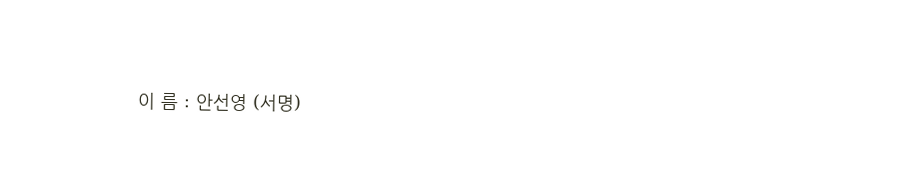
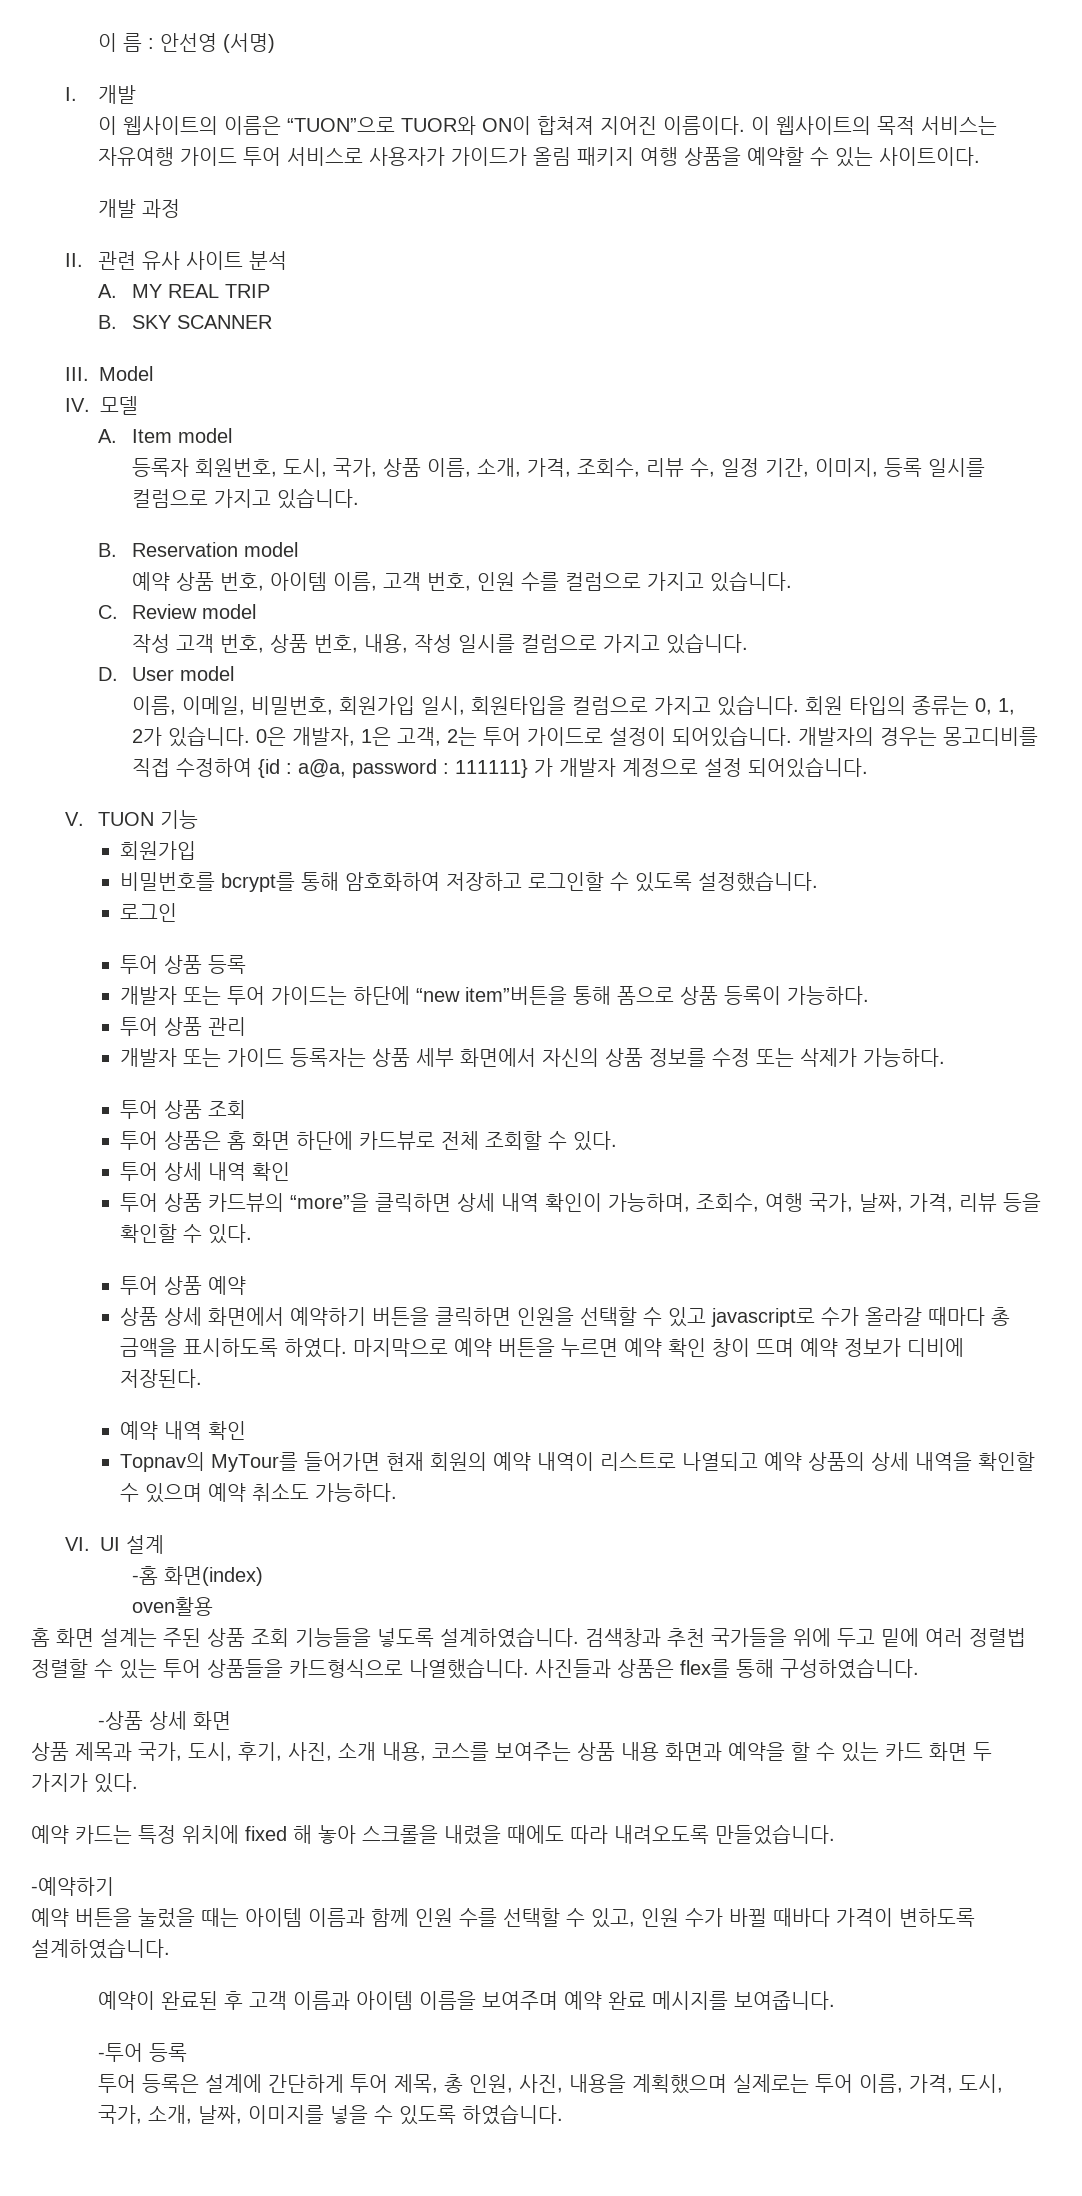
(302, 103) none -> [64,85,137,104] [98,116,998,135] [98,147,981,167] [98,199,181,218] [64,251,288,270] [98,284,271,298] [98,315,273,329] [64,366,153,381] [64,396,138,415] [98,428,233,443] [132,458,986,477] [132,488,360,509] [98,542,299,557] [132,571,793,592] [98,604,257,619] [132,633,749,654] [98,666,235,681] [132,695,1016,716] [132,726,1039,747] [132,757,869,778] [64,810,199,829] [120,841,197,860] [120,871,819,892] [120,903,178,922] [120,955,247,974] [120,986,870,1005] [120,1017,247,1036] [120,1048,946,1067] [120,1100,247,1119] [120,1131,618,1151] [120,1162,291,1181] [120,1193,1042,1212] [120,1224,253,1244] [120,1276,247,1295] [120,1307,1011,1327] [120,1338,965,1358] [120,1369,203,1388] [120,1421,247,1440] [120,1452,1036,1472] [120,1483,398,1503] [64,1535,164,1554] [132,1566,264,1586] [132,1597,214,1616] [31,1627,1026,1648] [31,1658,919,1679] [98,1711,232,1730] [31,1742,992,1762] [31,1773,138,1793] [31,1824,835,1845] [31,1877,114,1896] [31,1908,975,1928] [31,1938,170,1959] [98,1991,836,2010] [98,2043,188,2062] [98,2074,1004,2094] [98,2104,564,2125] // I. 개발 // 이 웹사이트의 이름은 “TUON”으로 TUOR와 ON이 합쳐져 지어진 이름이다. 이 웹사이트의 목적 서비스는 자유여행 가이드 투어 서비스로 사용자가 가이드가 올림 패키지 여행 상품을 예약할 수 있는 사이트이다. // 개발 과정 // II. 관련 유사 사이트 분석 // A. MY REAL TRIP // B. SKY SCANNER // III. Model // IV. 모델 // A. Item model // 등록자 회원번호, 도시, 국가, 상품 이름, 소개, 가격, 조회수, 리뷰 수, 일정 기간, 이미지, 등록 일시를 컬럼으로 가지고 있습니다. // B. Reservation model // 예약 상품 번호, 아이템 이름, 고객 번호, 인원 수를 컬럼으로 가지고 있습니다. // C. Review model // 작성 고객 번호, 상품 번호, 내용, 작성 일시를 컬럼으로 가지고 있습니다. // D. User model // 이름, 이메일, 비밀번호, 회원가입 일시, 회원타입을 컬럼으로 가지고 있습니다. 회원 타입의 종류는 0, 1, 2가 있습니다. 0은 개발자, 1은 고객, 2는 투어 가이드로 설정이 되어있습니다. 개발자의 경우는 몽고디비를 직접 수정하여 {id : a@a, password : 111111} 가 개발자 계정으로 설정 되어있습니다. // V. TUON 기능 // 회원가입 // 비밀번호를 bcrypt를 통해 암호화하여 저장하고 로그인할 수 있도록 설정했습니다. // 로그인 // 투어 상품 등록 // 개발자 또는 투어 가이드는 하단에 “new item”버튼을 통해 폼으로 상품 등록이 가능하다. // 투어 상품 관리 // 개발자 또는 가이드 등록자는 상품 세부 화면에서 자신의 상품 정보를 수정 또는 삭제가 가능하다. // 투어 상품 조회 // 투어 상품은 홈 화면 하단에 카드뷰로 전체 조회할 수 있다. // 투어 상세 내역 확인 // 투어 상품 카드뷰의 “more”을 클릭하면 상세 내역 확인이 가능하며, 조회수, 여행 국가, 날짜, 가격, 리뷰 등을 확인할 수 있다. // 투어 상품 예약 // 상품 상세 화면에서 예약하기 버튼을 클릭하면 인원을 선택할 수 있고 javascript로 수가 올라갈 때마다 총 금액을 표시하도록 하였다. 마지막으로 예약 버튼을 누르면 예약 확인 창이 뜨며 예약 정보가 디비에 저장된다. // 예약 내역 확인 // Topnav의 MyTour를 들어가면 현재 회원의 예약 내역이 리스트로 나열되고 예약 상품의 상세 내역을 확인할 수 있으며 예약 취소도 가능하다. // VI. UI 설계 // -홈 화면(index) // oven활용 // 홈 화면 설계는 주된 상품 조회 기능들을 넣도록 설계하였습니다. 검색창과 추천 국가들을 위에 두고 밑에 여러 정렬법 정렬할 수 있는 투어 상품들을 카드형식으로 나열했습니다. 사진들과 상품은 flex를 통해 구성하였습니다. // -상품 상세 화면 // 상품 제목과 국가, 도시, 후기, 사진, 소개 내용, 코스를 보여주는 상품 내용 화면과 예약을 할 수 있는 카드 화면 두 가지가 있다. // 예약 카드는 특정 위치에 fixed 해 놓아 스크롤을 내렸을 때에도 따라 내려오도록 만들었습니다. // -예약하기 // 예약 버튼을 눌렀을 때는 아이템 이름과 함께 인원 수를 선택할 수 있고, 인원 수가 바뀔 때바다 가격이 변하도록 설계하였습니다. // 예약이 완료된 후 고객 이름과 아이템 이름을 보여주며 예약 완료 메시지를 보여줍니다. // -투어 등록 // 투어 등록은 설계에 간단하게 투어 제목, 총 인원, 사진, 내용을 계획했으며 실제로는 투어 이름, 가격, 도시, 국가, 소개, 날짜, 이미지를 넣을 수 있도록 하였습니다.

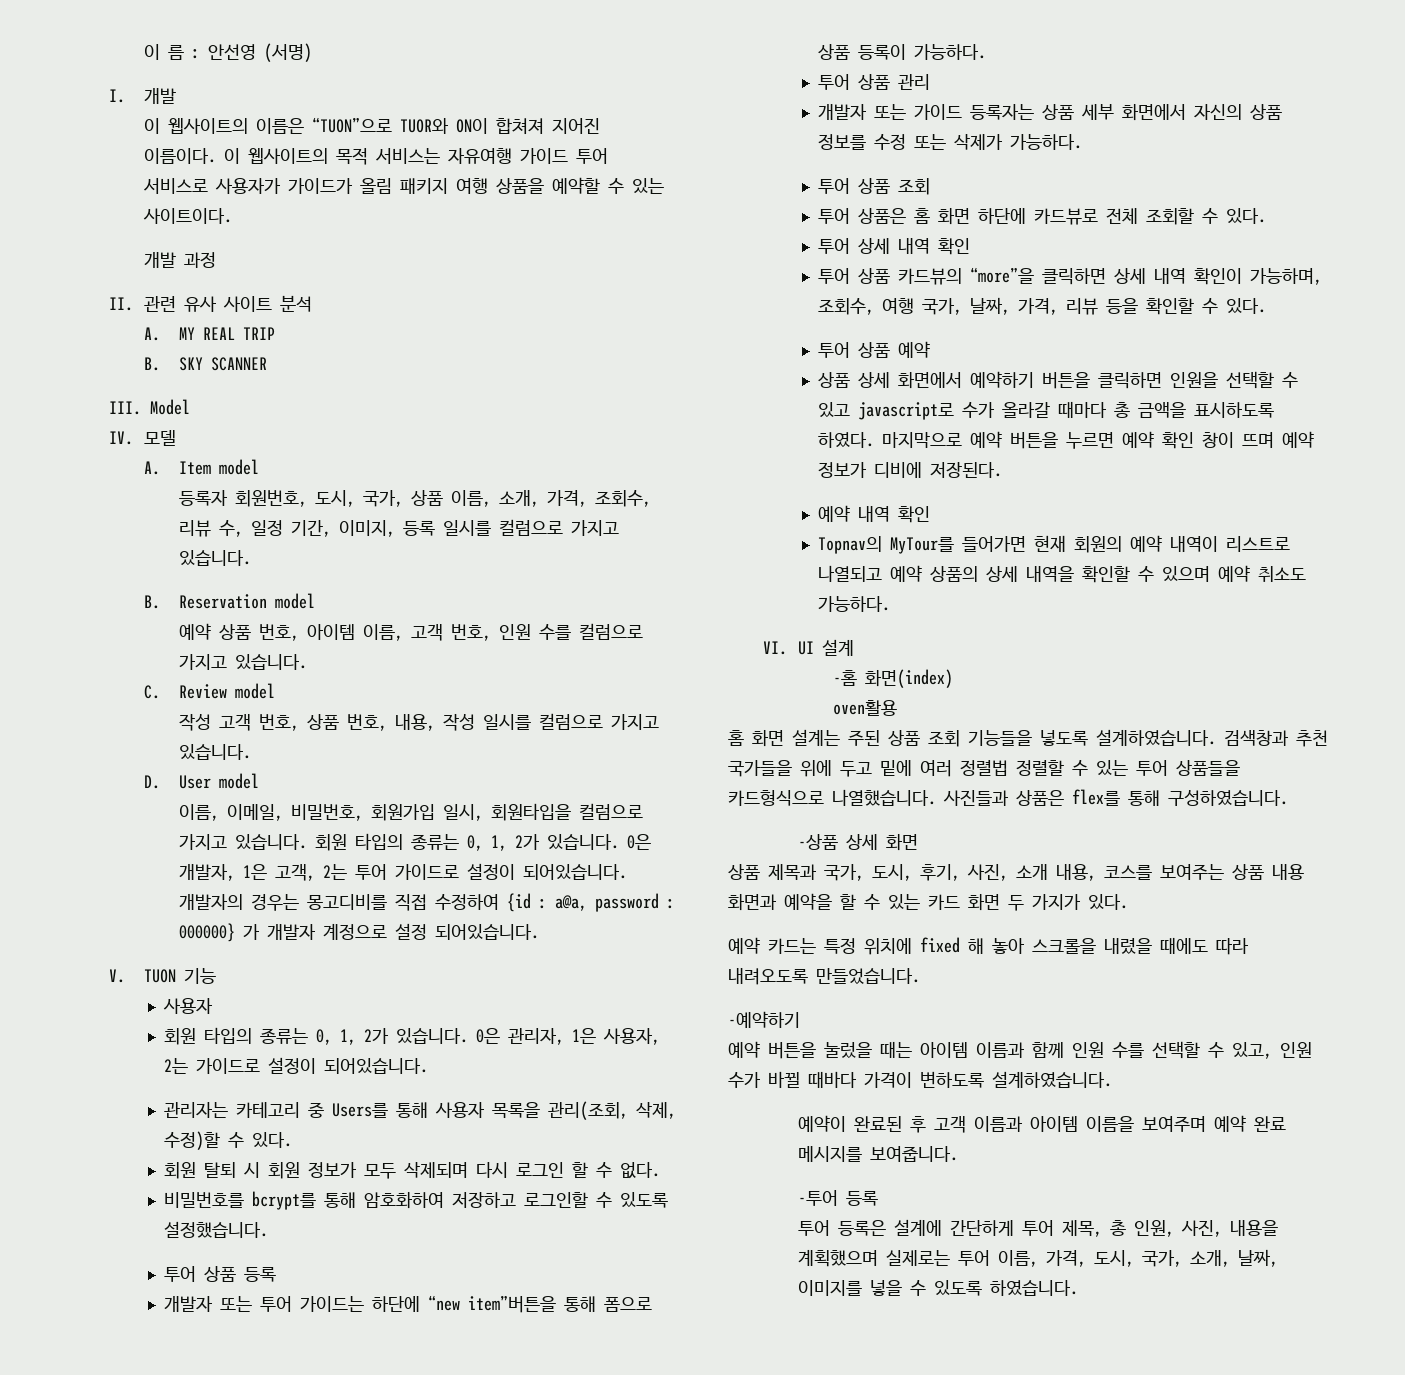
[455,759,529,778] 111111} -> [179,923,236,942] 000000}
[120,841,197,860] 회원가입 -> [162,998,213,1014] [163,1027,660,1045] [163,1057,428,1074] [163,1101,676,1120] [163,1131,292,1150] [163,1162,660,1179] 사용자 // 회원 타입의 종류는 0, 1, 2가 있습니다. 0은 관리자, 1은 사용자, 2는 가이드로 설정이 되어있습니다. // 관리자는 카테고리 중 Users를 통해 사용자 목록을 관리(조회, 삭제, 수정)할 수 있다. // 회원 탈퇴 시 회원 정보가 모두 삭제되며 다시 로그인 할 수 없다.
[120,903,178,922] // 로그인 -> (268, 1229) none

